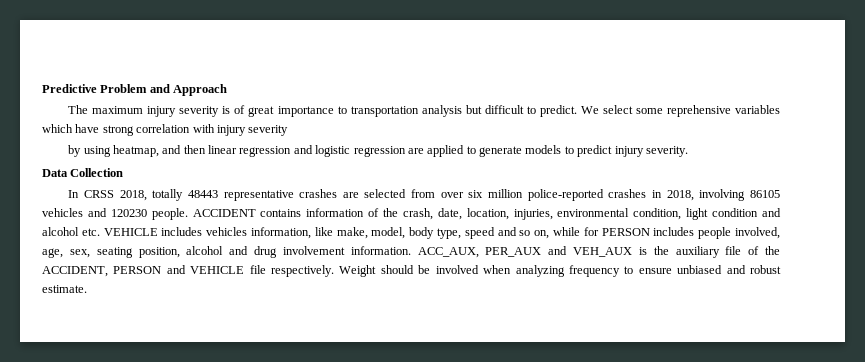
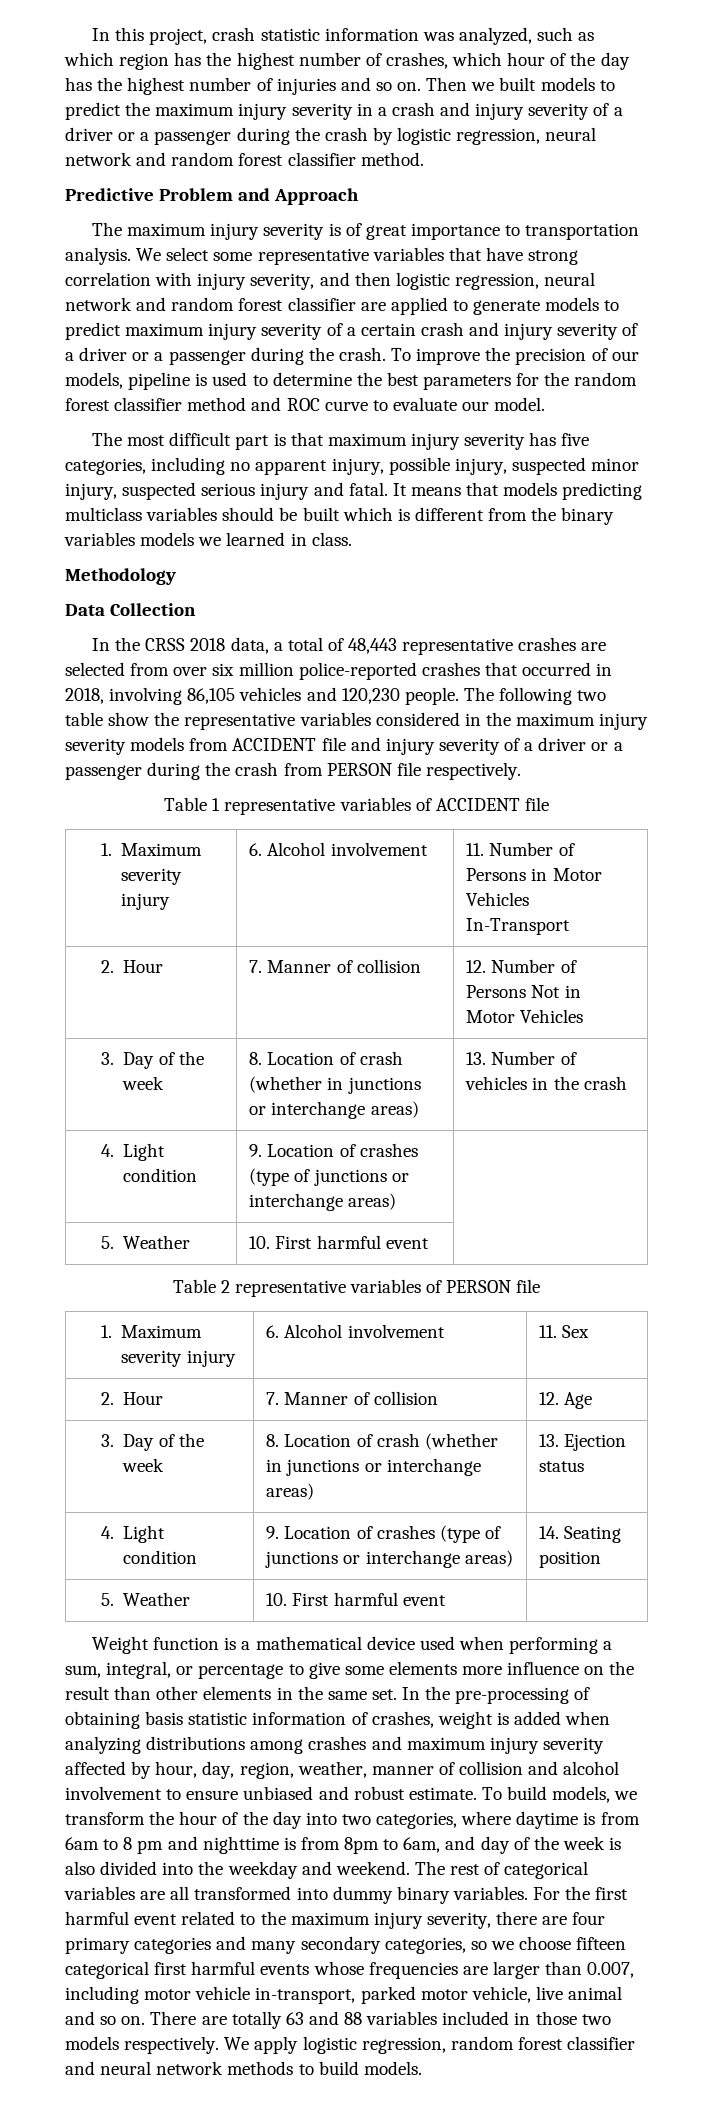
(42, 88) none -> [91,27,595,45] [64,52,630,70] [65,77,615,95] [65,102,623,120] [65,127,597,145] [65,152,424,166] In this project, crash statistic information was analyzed, such as which region has the highest number of crashes, which hour of the day has the highest number of injuries and so on. Then we built models to predict the maximum injury severity in a crash and injury severity of a driver or a passenger during the crash by logistic regression, neural network and random forest classifier method. //
[421,105,780,117] [42,124,73,133] analysis but difficult to predict. We select some reprehensive variables which -> [65,247,482,265] analysis. We select some representative variables that
[248,125,289,136] [68,145,406,157] severity // by using heatmap, and then linear regression and logistic regression -> [250,272,596,290] [65,297,356,311] severity, and then logistic regression, neural network and random forest classifier
[614,146,688,157] [42,168,124,177] [68,189,218,201] injury severity. // Data Collection // In CRSS 2018, totally 48443 -> [125,322,639,340] [65,347,639,365] [65,372,638,390] [65,397,546,411] [91,432,590,450] [65,457,640,475] [65,482,643,500] [65,507,615,525] [64,532,352,546] [65,568,176,585] [65,603,197,616] [91,637,398,654] maximum injury severity of a certain crash and injury severity of a driver or a passenger during the crash. To improve the precision of our models, pipeline is used to determine the best parameters for the random forest classifier method and ROC curve to evaluate our model. // The most difficult part is that maximum injury severity has five categories, including no apparent injury, possible injury, suspected minor injury, suspected serious injury and fatal. It means that models predicting multiclass variables should be built which is different from the binary variables models we learned in class. // Methodology // Data Collection // In the CRSS 2018 data, a total of 48,443
(647, 193) none -> [484,662,592,676] that occurred
[750,190,780,198] 86105 -> [187,688,236,704] 86,105
[110,208,781,220] [42,227,780,239] [42,246,781,258] [42,265,620,277] 120230 people. ACCIDENT contains information of the crash, date, location, injuries, environmental condition, light condition and alcohol etc. VEHICLE includes vehicles information, like make, model, body type, speed and so on, while for PERSON includes people involved, age, sex, seating position, alcohol and drug involvement information. ACC_AUX, PER_AUX and VEH_AUX is the auxiliary file of the ACCIDENT, PERSON and VEHICLE file respectively. Weight should be involved when analyzing frequency -> [341,687,607,705] [65,712,649,730] [65,737,623,755] [65,762,521,780] [164,797,549,815] [100,843,203,856] [121,868,183,885] [121,893,171,910] [249,842,428,856] [466,842,575,856] [466,868,602,881] [466,892,530,906] [466,918,571,935] [100,960,164,973] [249,959,421,973] [466,959,577,973] [466,985,581,998] [466,1009,584,1023] [100,1051,204,1069] [122,1076,165,1090] [249,1051,403,1065] [249,1076,421,1094] [249,1101,419,1119] [466,1051,577,1065] [465,1076,627,1090] [100,1143,166,1161] [123,1168,198,1182] [249,1143,418,1157] [249,1168,409,1186] [249,1193,397,1211] [100,1235,191,1249] [249,1235,429,1249] [172,1279,541,1297] [100,1325,203,1338] [121,1350,236,1367] [266,1324,445,1338] [539,1325,590,1338] [100,1392,164,1405] [266,1391,438,1405] [539,1392,593,1409] [100,1433,204,1451] [122,1458,165,1472] [266,1433,498,1450] [266,1458,481,1476] [266,1483,315,1500] [539,1434,627,1451] [539,1461,585,1472] [100,1525,166,1543] [123,1550,198,1564] [266,1525,501,1543] [265,1550,513,1568] [539,1526,622,1543] [539,1551,602,1568] [100,1592,191,1606] [266,1592,446,1606] [91,1636,613,1654] [65,1661,635,1679] [65,1686,591,1704] [65,1711,611,1729] [65,1736,604,1754] [65,1761,620,1779] [65,1786,162,1800] 120,230 people. The following two table show the representative variables considered in the maximum injury severity models from ACCIDENT file and injury severity of a driver or a passenger during the crash from PERSON file respectively. // Table 1 representative variables of ACCIDENT file // 1. Maximum severity injury | 6. Alcohol involvement | 11. Number of Persons in Motor Vehicles In-Transport // 2. Hour | 7. Manner of collision | 12. Number of Persons Not in Motor Vehicles // 3. Day of the week | 8. Location of crash (whether in junctions or interchange areas) | 13. Number of vehicles in the crash // 4. Light condition | 9. Location of crashes (type of junctions or interchange areas) | // 5. Weather | 10. First harmful event | // Table 2 representative variables of PERSON file // 1. Maximum severity injury | 6. Alcohol involvement | 11. Sex // 2. Hour | 7. Manner of collision | 12. Age // 3. Day of the week | 8. Location of crash (whether in junctions or interchange areas) | 13. Ejection status // 4. Light condition | 9. Location of crashes (type of junctions or interchange areas) | 14. Seating position // 5. Weather | 10. First harmful event | // Weight function is a mathematical device used when performing a sum, integral, or percentage to give some elements more influence on the result than other elements in the same set. In the pre-processing of obtaining basis statistic information of crashes, weight is added when analyzing distributions among crashes and maximum injury severity affected by hour, day, region, weather, manner of collision and alcohol involvement
(87, 289) none -> [481,1786,638,1803] [65,1811,640,1829] [65,1836,622,1854] [65,1861,589,1879] [64,1886,629,1904] [65,1911,606,1929] [65,1936,627,1954] [65,1961,635,1979] [65,1986,623,2004] [65,2011,611,2029] [65,2036,636,2054] [65,2061,422,2075] To build models, we transform the hour of the day into two categories, where daytime is from 6am to 8 pm and nighttime is from 8pm to 6am, and day of the week is also divided into the weekday and weekend. The rest of categorical variables are all transformed into dummy binary variables. For the first harmful event related to the maximum injury severity, there are four primary categories and many secondary categories, so we choose fifteen categorical first harmful events whose frequencies are larger than 0.007, including motor vehicle in-transport, parked motor vehicle, live animal and so on. There are totally 63 and 88 variables included in those two models respectively. We apply logistic regression, random forest classifier and neural network methods to build models.

